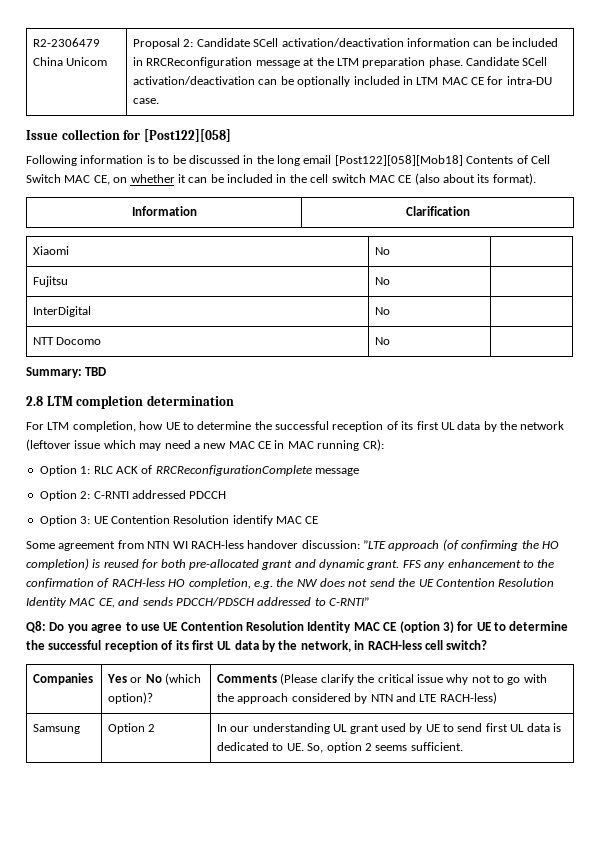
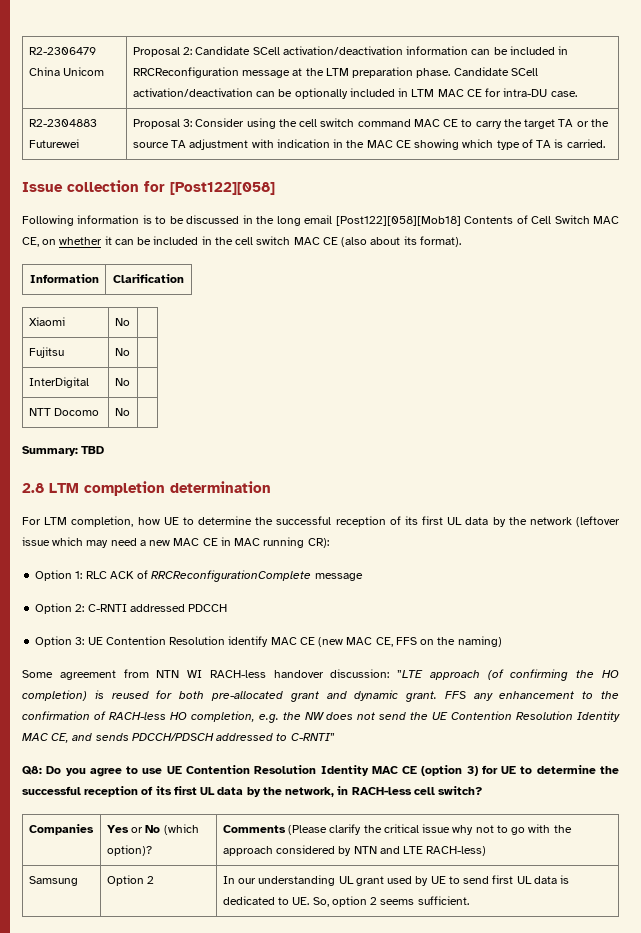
(160, 101) none -> [28,119,97,127] [28,139,79,148] [132,118,609,129] [132,139,605,150] // R2-2304883 Futurewei | Proposal 3: Consider using the cell switch command MAC CE to carry the target TA or the source TA adjustment with indication in the MAC CE showing which type of TA is carried.
(319, 520) none -> [318,636,502,647] (new MAC CE, FFS on the naming)

